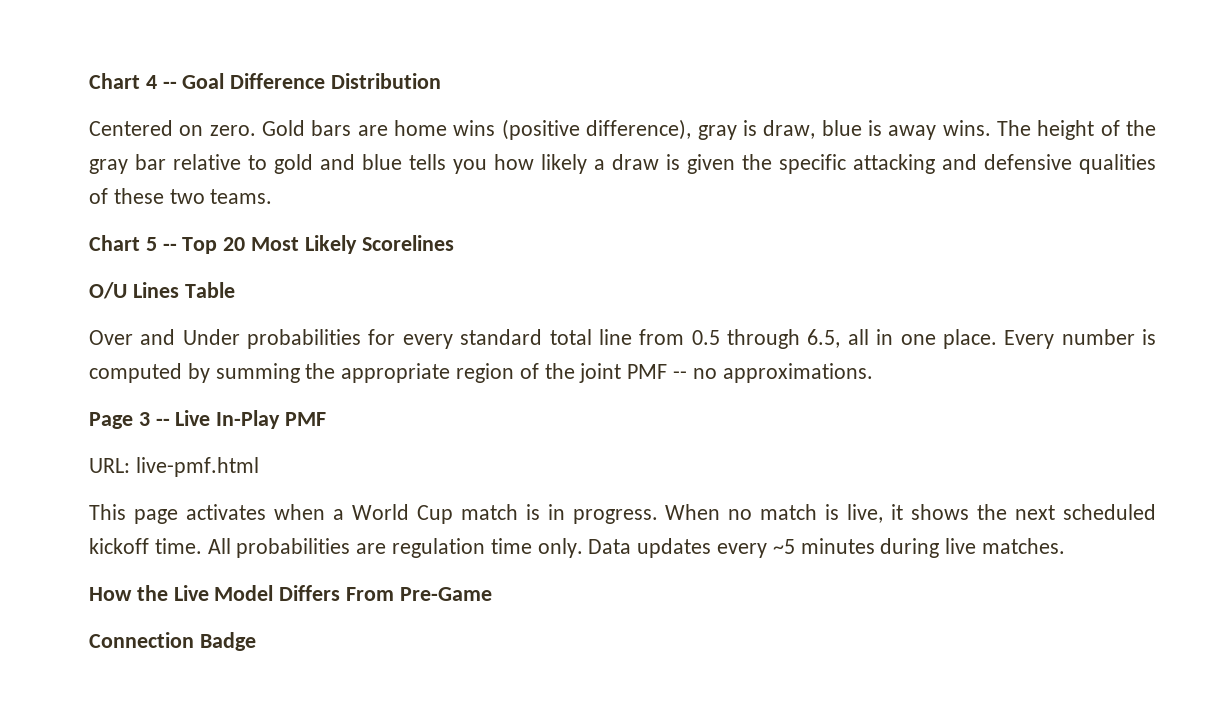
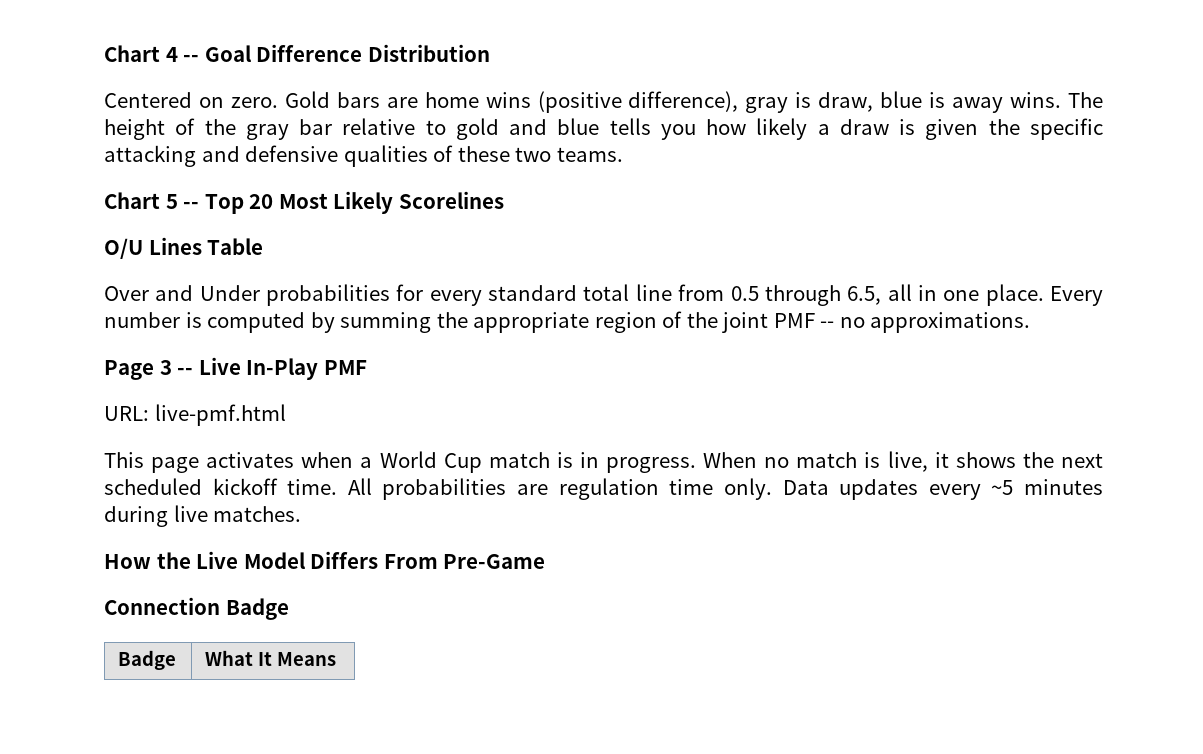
(256, 641) none -> [118,650,177,670] [205,650,337,666] // Badge | What It Means

